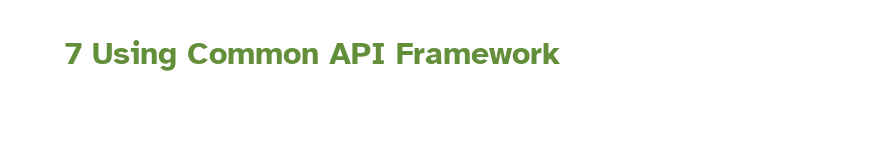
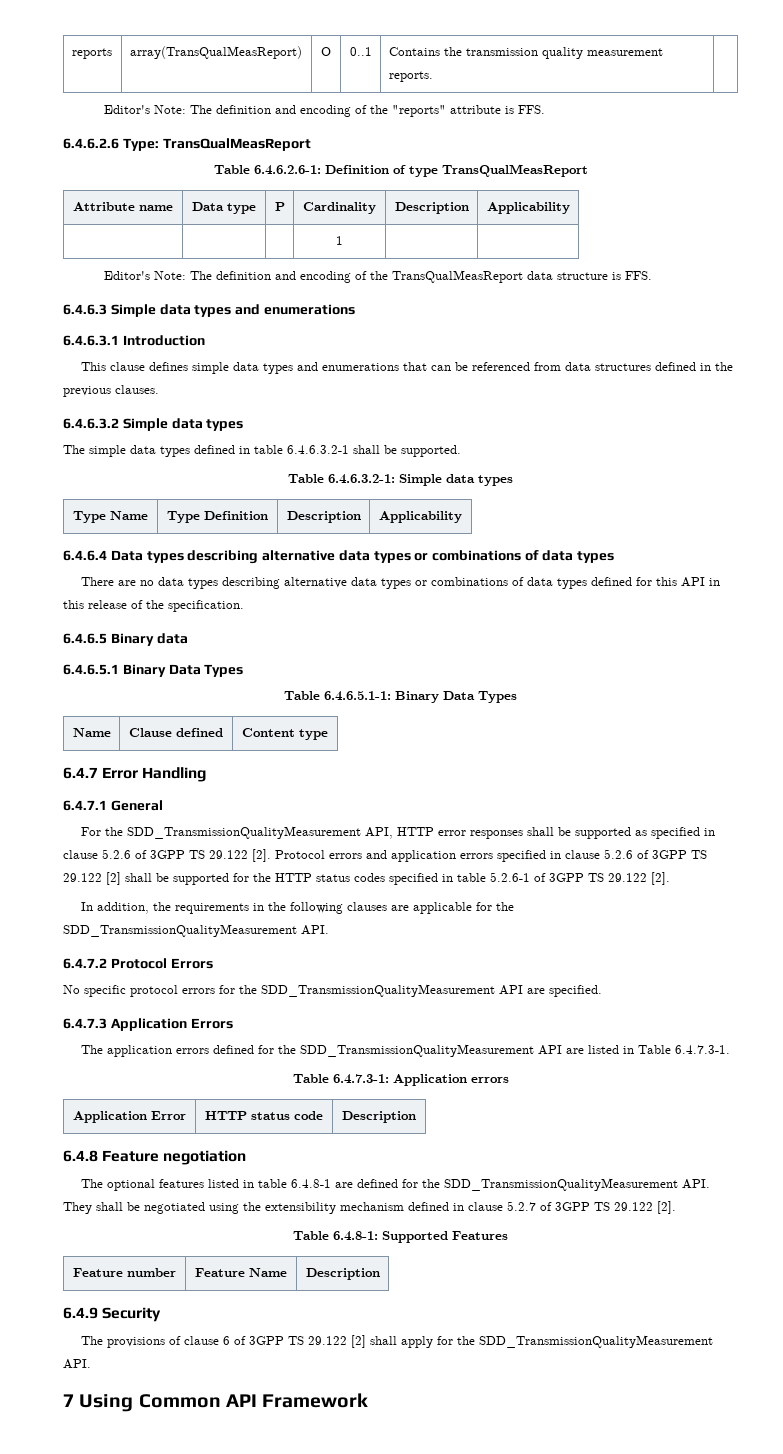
(65, 53) none -> [71,48,112,59] [129,46,302,59] [321,47,331,56] [349,47,372,56] [388,47,663,59] [388,71,433,82] [104,105,546,117] [63,138,311,151] [213,164,588,177] [73,202,173,211] [192,202,256,214] [274,202,285,211] [303,202,376,214] [394,202,469,214] [486,202,570,214] [336,236,344,245] [104,270,653,283] [63,304,355,317] [63,335,205,346] [80,362,733,374] [63,385,159,397] [63,418,244,431] [63,445,461,457] [288,474,513,486] [73,511,148,523] [167,511,268,523] [286,511,361,523] [379,511,463,523] [63,550,614,564] [80,577,720,589] [63,600,244,612] [63,633,188,646] [63,664,244,677] [284,691,517,703] [72,728,111,737] [129,728,223,737] [242,728,328,740] [63,767,207,782] [63,800,163,811] [80,826,715,839] [63,849,707,862] [63,872,670,885] [80,902,514,914] [63,924,329,937] [63,958,213,969] [63,984,602,997] [63,1018,233,1031] [80,1044,730,1057] [292,1074,509,1086] [73,1111,186,1123] [205,1111,323,1120] [342,1111,417,1123] [63,1150,247,1165] [80,1178,710,1191] [63,1201,676,1214] [293,1231,508,1243] [73,1268,176,1277] [195,1268,287,1277] [305,1268,380,1280] [63,1307,162,1322] [80,1335,713,1348] [63,1359,91,1369] reports | array(TransQualMeasReport) | O | 0..1 | Contains the transmission quality measurement reports. | // Editor's Note: The definition and encoding of the "reports" attribute is FFS. // 6.4.6.2.6 Type: TransQualMeasReport // Table 6.4.6.2.6-1: Definition of type TransQualMeasReport // Attribute name | Data type | P | Cardinality | Description | Applicability // | | | 1 | | // Editor's Note: The definition and encoding of the TransQualMeasReport data structure is FFS. // 6.4.6.3 Simple data types and enumerations // 6.4.6.3.1 Introduction // This clause defines simple data types and enumerations that can be referenced from data structures defined in the previous clauses. // 6.4.6.3.2 Simple data types // The simple data types defined in table 6.4.6.3.2-1 shall be supported. // Table 6.4.6.3.2-1: Simple data types // Type Name | Type Definition | Description | Applicability // 6.4.6.4 Data types describing alternative data types or combinations of data types // There are no data types describing alternative data types or combinations of data types defined for this API in this release of the specification. // 6.4.6.5 Binary data // 6.4.6.5.1 Binary Data Types // Table 6.4.6.5.1-1: Binary Data Types // Name | Clause defined | Content type // 6.4.7 Error Handling // 6.4.7.1 General // For the SDD_TransmissionQualityMeasurement API, HTTP error responses shall be supported as specified in clause 5.2.6 of 3GPP TS 29.122 [2]. Protocol errors and application errors specified in clause 5.2.6 of 3GPP TS 29.122 [2] shall be supported for the HTTP status codes specified in table 5.2.6-1 of 3GPP TS 29.122 [2]. // In addition, the requirements in the following clauses are applicable for the SDD_TransmissionQualityMeasurement API. // 6.4.7.2 Protocol Errors // No specific protocol errors for the SDD_TransmissionQualityMeasurement API are specified. // 6.4.7.3 Application Errors // The application errors defined for the SDD_TransmissionQualityMeasurement API are listed in Table 6.4.7.3-1. // Table 6.4.7.3-1: Application errors // Application Error | HTTP status code | Description // 6.4.8 Feature negotiation // The optional features listed in table 6.4.8-1 are defined for the SDD_TransmissionQualityMeasurement API. They shall be negotiated using the extensibility mechanism defined in clause 5.2.7 of 3GPP TS 29.122 [2]. // Table 6.4.8-1: Supported Features // Feature number | Feature Name | Description // 6.4.9 Security // The provisions of clause 6 of 3GPP TS 29.122 [2] shall apply for the SDD_TransmissionQualityMeasurement API. //

